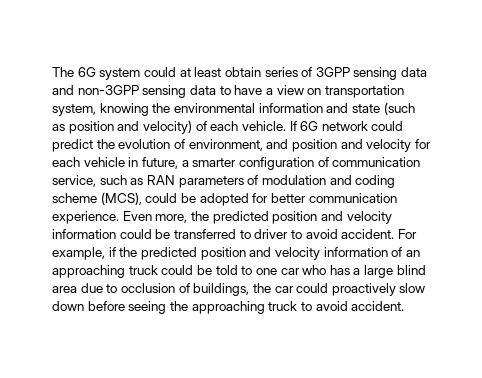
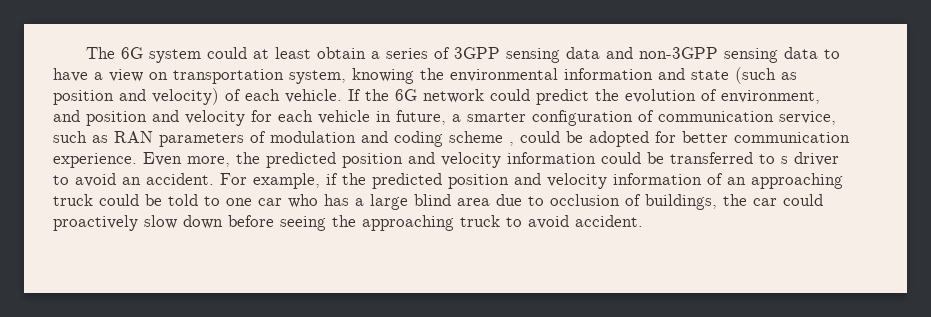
(261, 72) none -> [370,51,380,59] a
(297, 126) none -> [365,89,389,101] the
[100,192,142,205] (MCS), -> [509,142,514,146] ,
(251, 234) none -> [781,156,788,164] s
(338, 234) none -> [122,177,141,185] an

